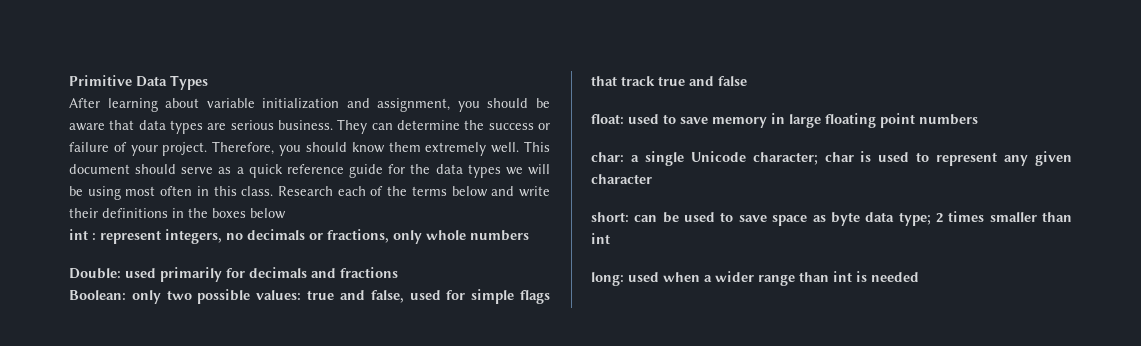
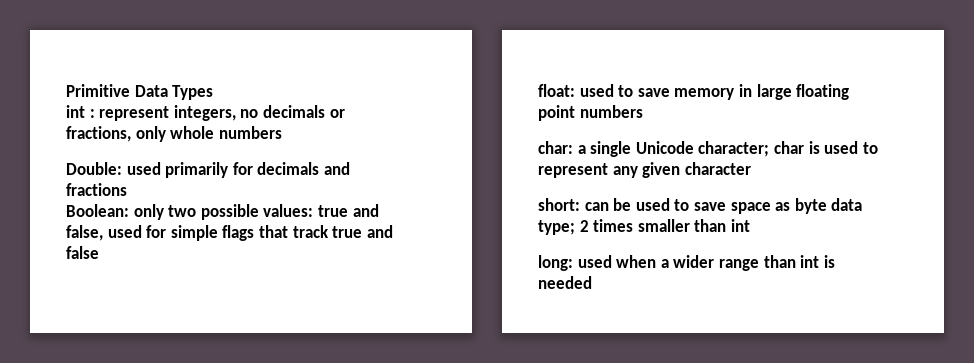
[69,98,550,112] [69,119,550,134] [69,141,550,156] [69,164,550,178] [69,186,550,200] [69,208,286,219] // After learning about variable initialization and assignment, you should be aware that data types are serious business. They can determine the success or failure of your project. Therefore, you should know them extremely well. This document should serve as a quick reference guide for the data types we will be using most often in this class. Research each of the terms below and write their definitions in the boxes below -> (214, 92) none

